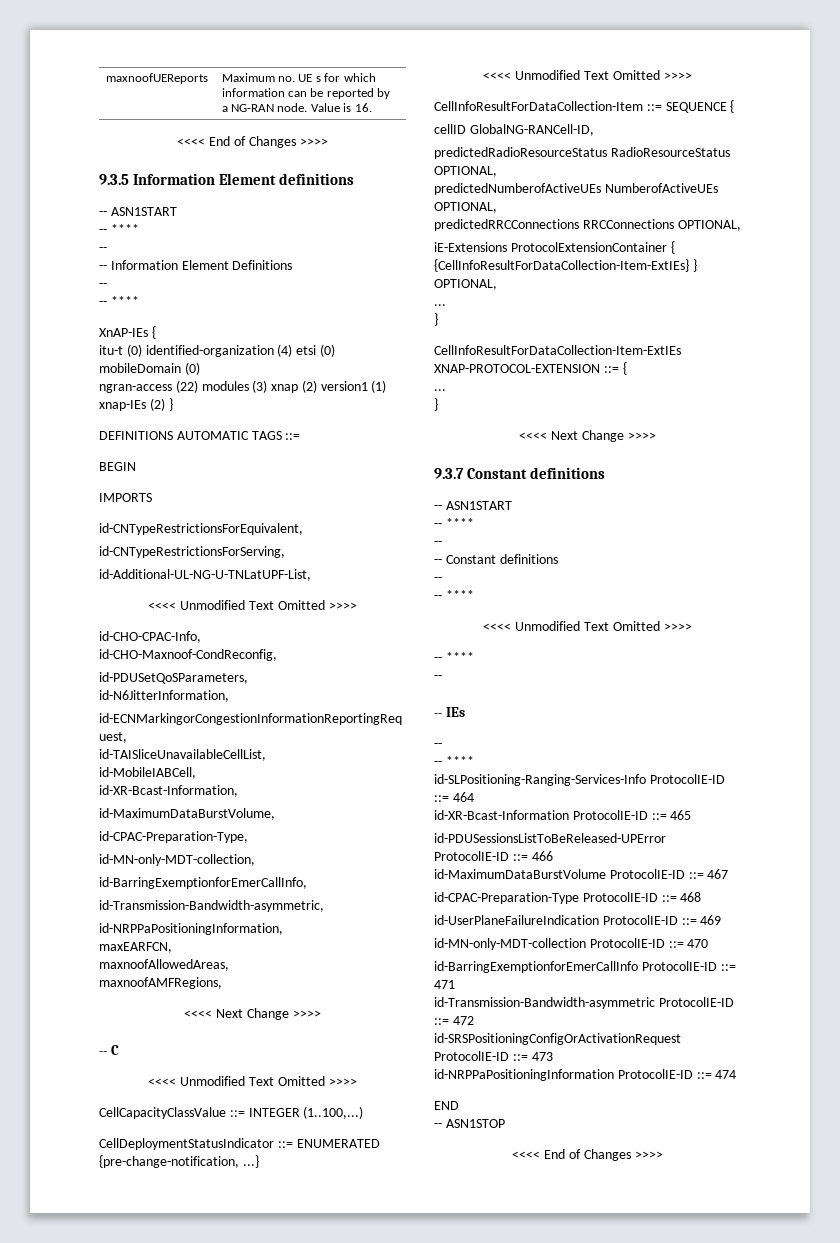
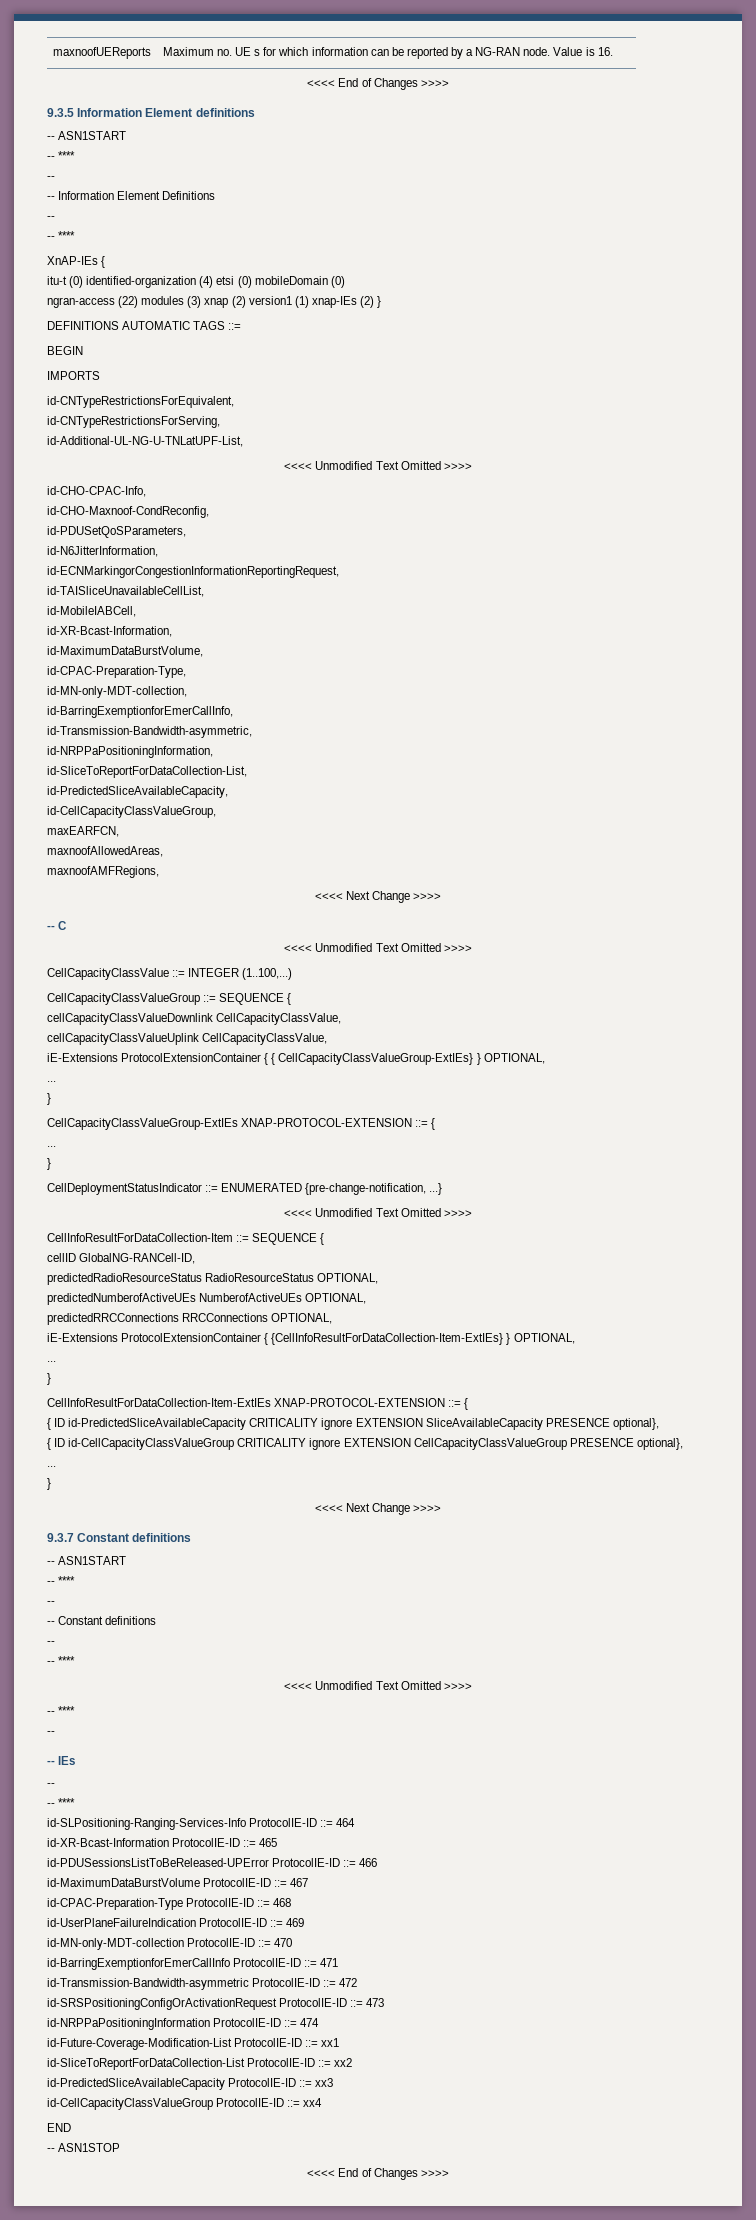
(283, 929) none -> [47,766,247,778] [47,786,228,798] [47,806,216,818] // id-SliceToReportForDataCollection-List, // id-PredictedSliceAvailableCapacity, // id-CellCapacityClassValueGroup,
(364, 1112) none -> [47,993,292,1005] [47,1013,342,1025] [47,1033,328,1045] [47,1053,545,1065] [47,1081,56,1082] [47,1093,51,1105] [47,1118,436,1130] [47,1146,56,1147] [47,1158,51,1170] // CellCapacityClassValueGroup ::= SEQUENCE { // cellCapacityClassValueDownlink CellCapacityClassValue, // cellCapacityClassValueUplink CellCapacityClassValue, // iE-Extensions ProtocolExtensionContainer { { CellCapacityClassValueGroup-ExtIEs} } OPTIONAL, // ... // } // CellCapacityClassValueGroup-ExtIEs XNAP-PROTOCOL-EXTENSION ::= { // ... // }
(627, 368) none -> [47,1418,659,1430] [47,1438,683,1450] // { ID id-PredictedSliceAvailableCapacity CRITICALITY ignore EXTENSION SliceAvailableCapacity PRESENCE optional}, // { ID id-CellCapacityClassValueGroup CRITICALITY ignore EXTENSION CellCapacityClassValueGroup PRESENCE optional},
(737, 1074) none -> [47,2038,340,2050] [47,2058,353,2070] [47,2078,334,2090] [47,2098,323,2110] // id-Future-Coverage-Modification-List ProtocolIE-ID ::= xx1 // id-SliceToReportForDataCollection-List ProtocolIE-ID ::= xx2 // id-PredictedSliceAvailableCapacity ProtocolIE-ID ::= xx3 // id-CellCapacityClassValueGroup ProtocolIE-ID ::= xx4

